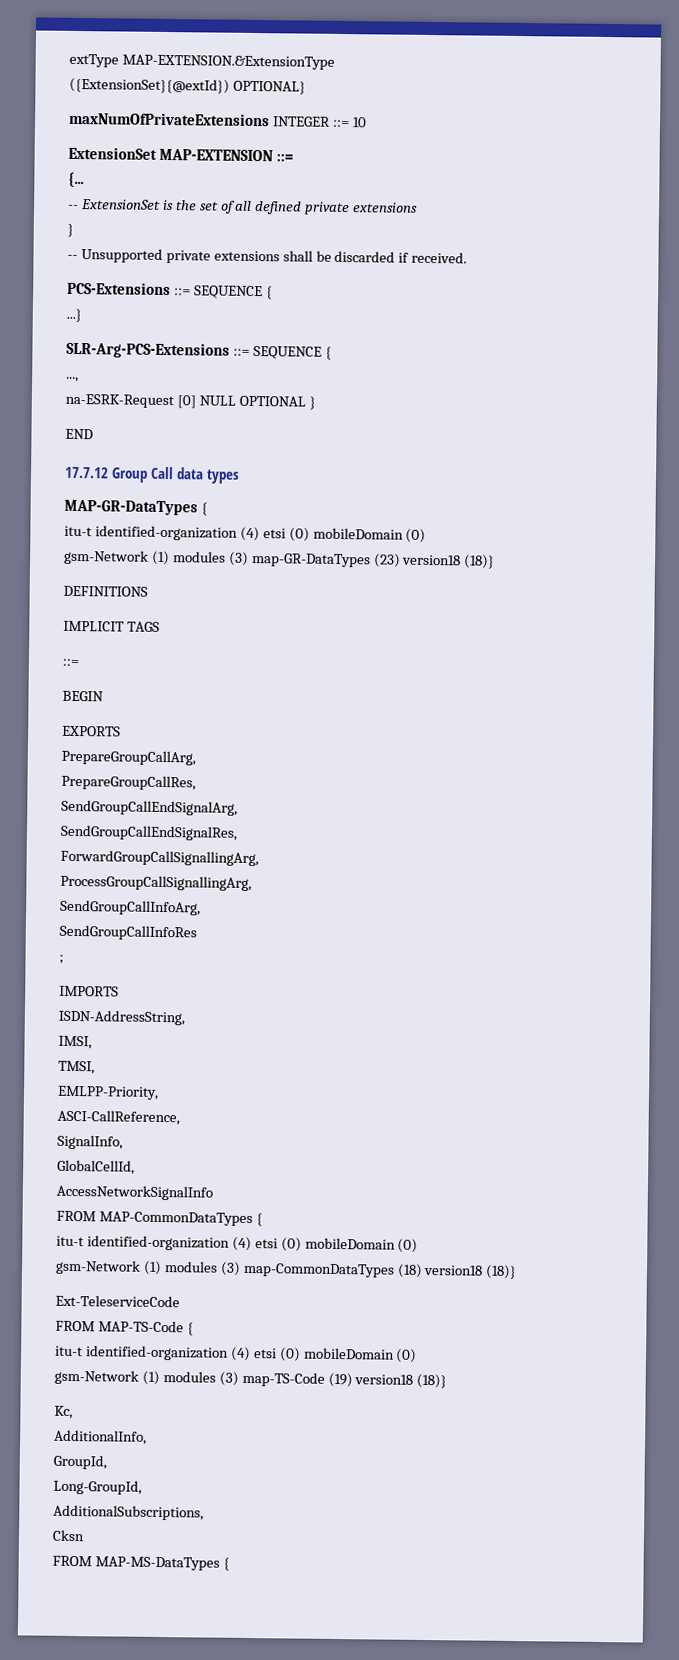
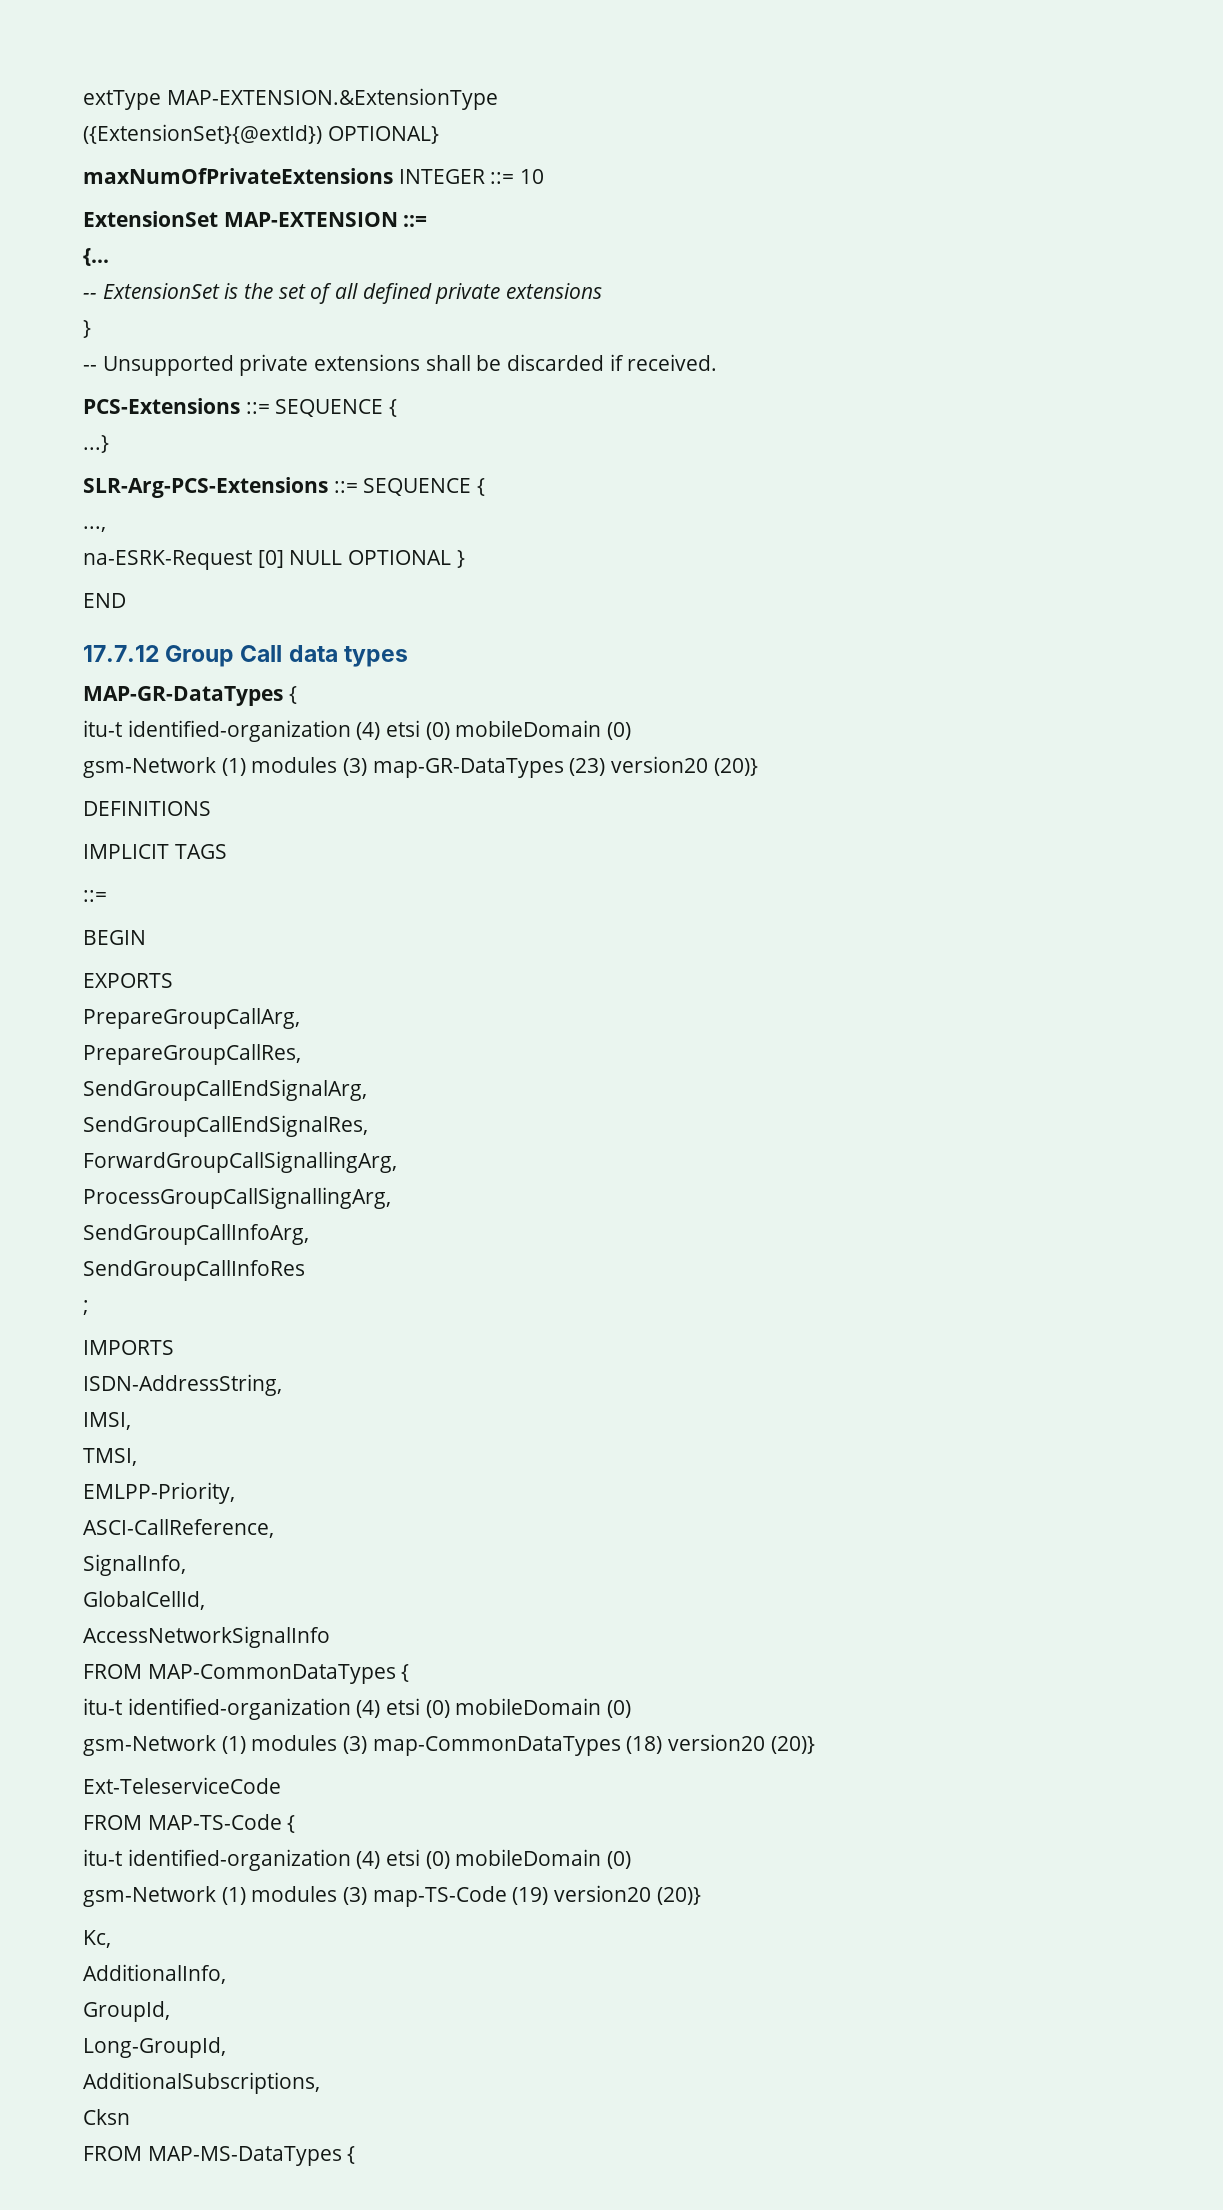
[402,554,496,569] version18 (18)} -> [611,756,758,776] version20 (20)}
[423,1264,518,1280] version18 (18)} -> [668,1734,815,1754] version20 (20)}
[354,1373,448,1389] version18 (18)} -> [554,1885,701,1905] version20 (20)}

